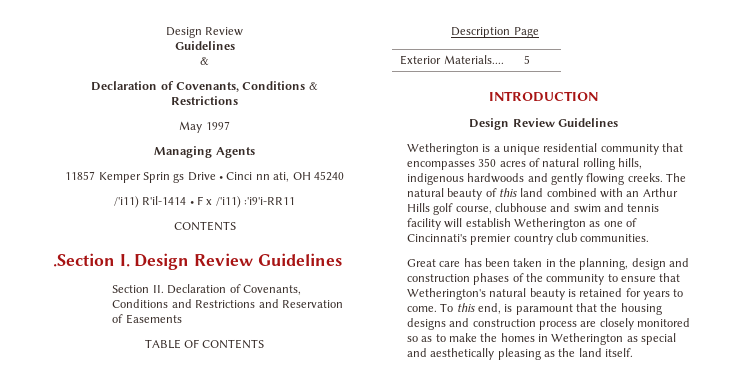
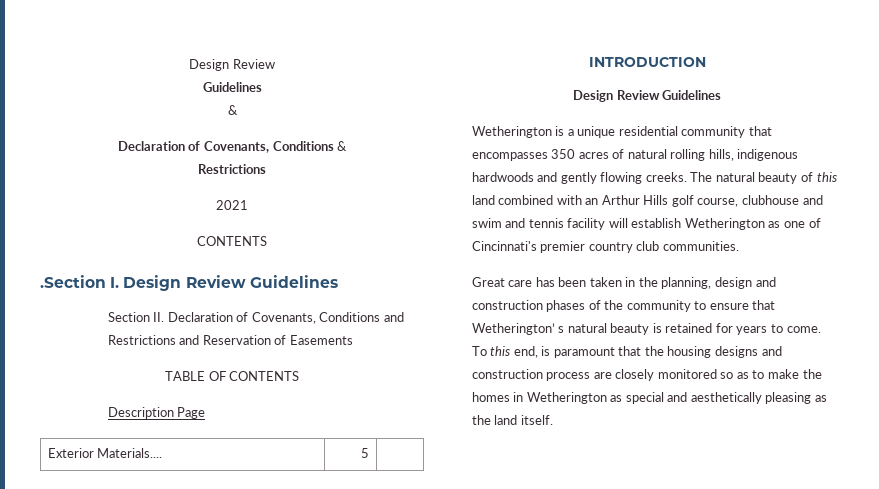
[179,121,230,133] [154,146,255,158] [65,171,344,183] [113,196,296,208] May 1997 // Managing Agents // 11857 Kemper Sprin gs Drive • Cinci nn ati, OH 45240 // /'i11) R'il-1414 • F x /'i11) :'i9'i-RR11 -> [216,200,248,210] 2021
[406,288,486,300] Wetherington's -> [471,323,565,335] Wetherington’ s

